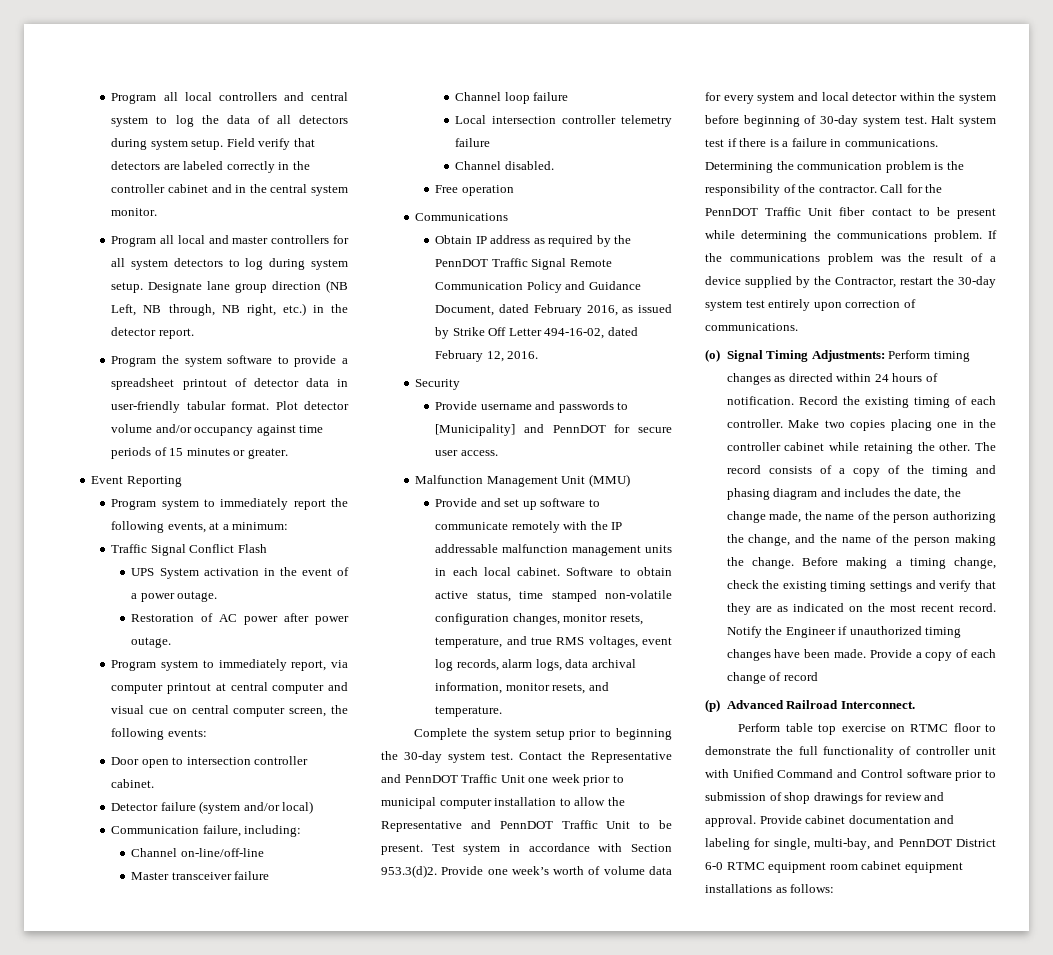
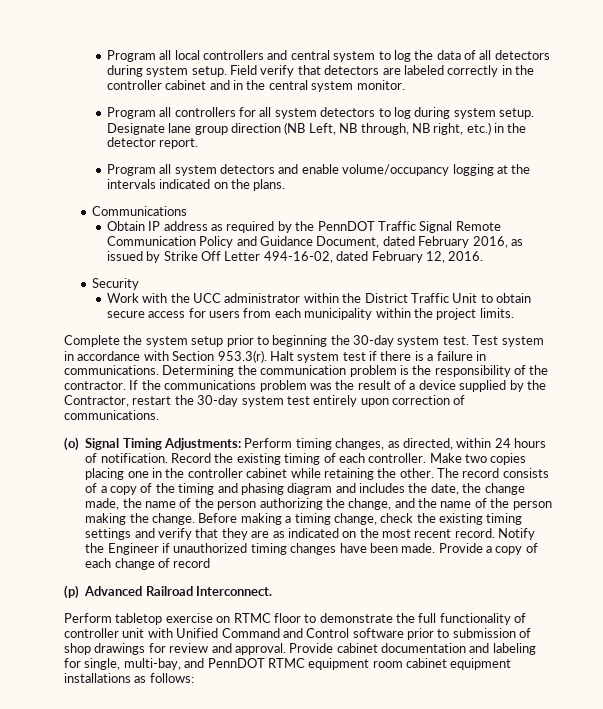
[177,235,269,244] local and master -> (172, 112) none
[162,355,348,367] [111,378,348,390] [111,401,350,413] [111,424,324,436] [111,447,288,459] [91,476,182,487] [111,498,348,510] [111,521,289,533] [111,544,267,556] [131,567,350,579] [131,591,218,602] [131,613,349,625] [131,637,172,648] [111,659,349,671] [111,682,349,694] [111,705,348,717] [111,728,207,740] [111,756,309,768] [111,779,155,788] [111,801,314,814] [111,825,302,837] [131,848,264,857] [131,871,270,880] [455,92,569,104] [455,115,672,127] [455,138,491,147] [455,161,554,170] [435,185,514,196] the system software to provide a spreadsheet printout of detector data in user-friendly tabular format. Plot detector volume and/or occupancy against time periods of 15 minutes or greater. // Event Reporting // Program system to immediately report the following events, at a minimum: // Traffic Signal Conflict Flash // UPS System activation in the event of a power outage. // Restoration of AC power after power outage. // Program system to immediately report, via computer printout at central computer and visual cue on central computer screen, the following events: // Door open to intersection controller cabinet. // Detector failure (system and/or local) // Communication failure, including: // Channel on-line/off-line // Master transceiver failure // Channel loop failure // Local intersection controller telemetry failure // Channel disabled. // Free operation -> [159,164,531,176] [106,179,286,191] all system detectors and enable volume/occupancy logging at the intervals indicated on the plans.
[435,401,629,413] [435,424,672,436] [435,450,498,456] [415,474,630,487] [435,498,600,510] [435,521,623,533] [435,544,672,556] [435,567,672,576] [435,590,672,602] [435,613,643,625] [435,636,672,648] [435,659,636,671] [435,682,609,694] [435,706,503,717] Provide username and passwords to [Municipality] and PennDOT for secure user access. // Malfunction Management Unit (MMU) // Provide and set up software to communicate remotely with the IP addressable malfunction management units in each local cabinet. Software to obtain active status, time stamped non-volatile configuration changes, monitor resets, temperature, and true RMS voltages, event log records, alarm logs, data archival information, monitor resets, and temperature. -> [106,293,531,303] [106,308,514,320] Work with the UCC administrator within the District Traffic Unit to obtain secure access for users from each municipality within the project limits.
[519,751,672,763] [381,774,624,786] [381,797,625,809] [381,820,672,832] [381,844,423,855] Contact the Representative and PennDOT Traffic Unit one week prior to municipal computer installation to allow the Representative and PennDOT Traffic Unit to be present. -> (469, 340) none
[381,865,672,878] [705,92,996,104] [705,115,927,127] 953.3(d)2. Provide one week’s worth of volume data for every system and local detector within the system before beginning of 30-day system test. -> [217,350,267,363] 953.3(r).
[880,184,943,193] [705,207,996,219] [705,230,982,242] Call for the PennDOT Traffic Unit fiber contact to be present while determining the communications problem. -> (126, 385) none
[726,373,833,385] changes as directed -> [335,438,453,450] changes, as directed,
[785,723,837,735] table top -> [115,613,163,625] tabletop
[956,839,996,847] [705,862,723,870] District 6-0 -> (265, 663) none

